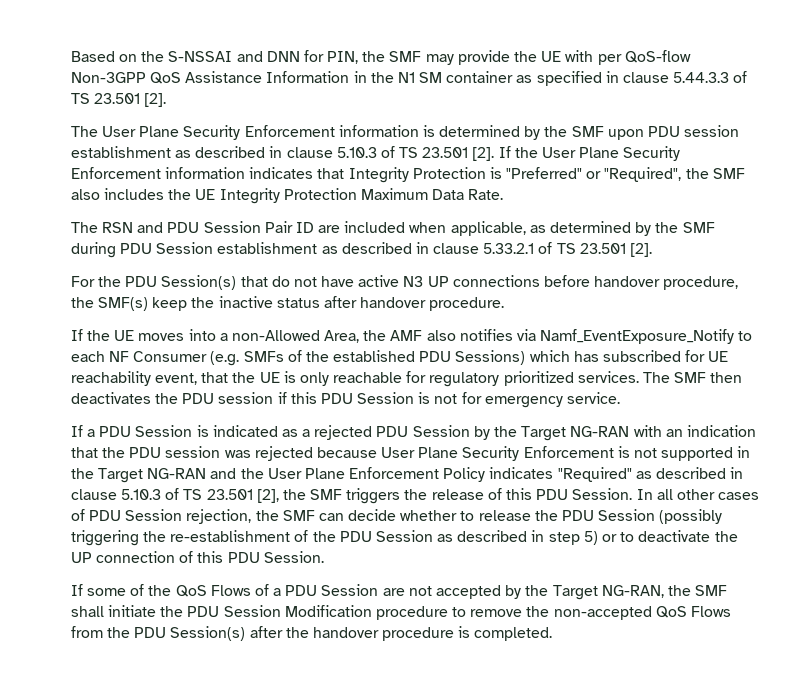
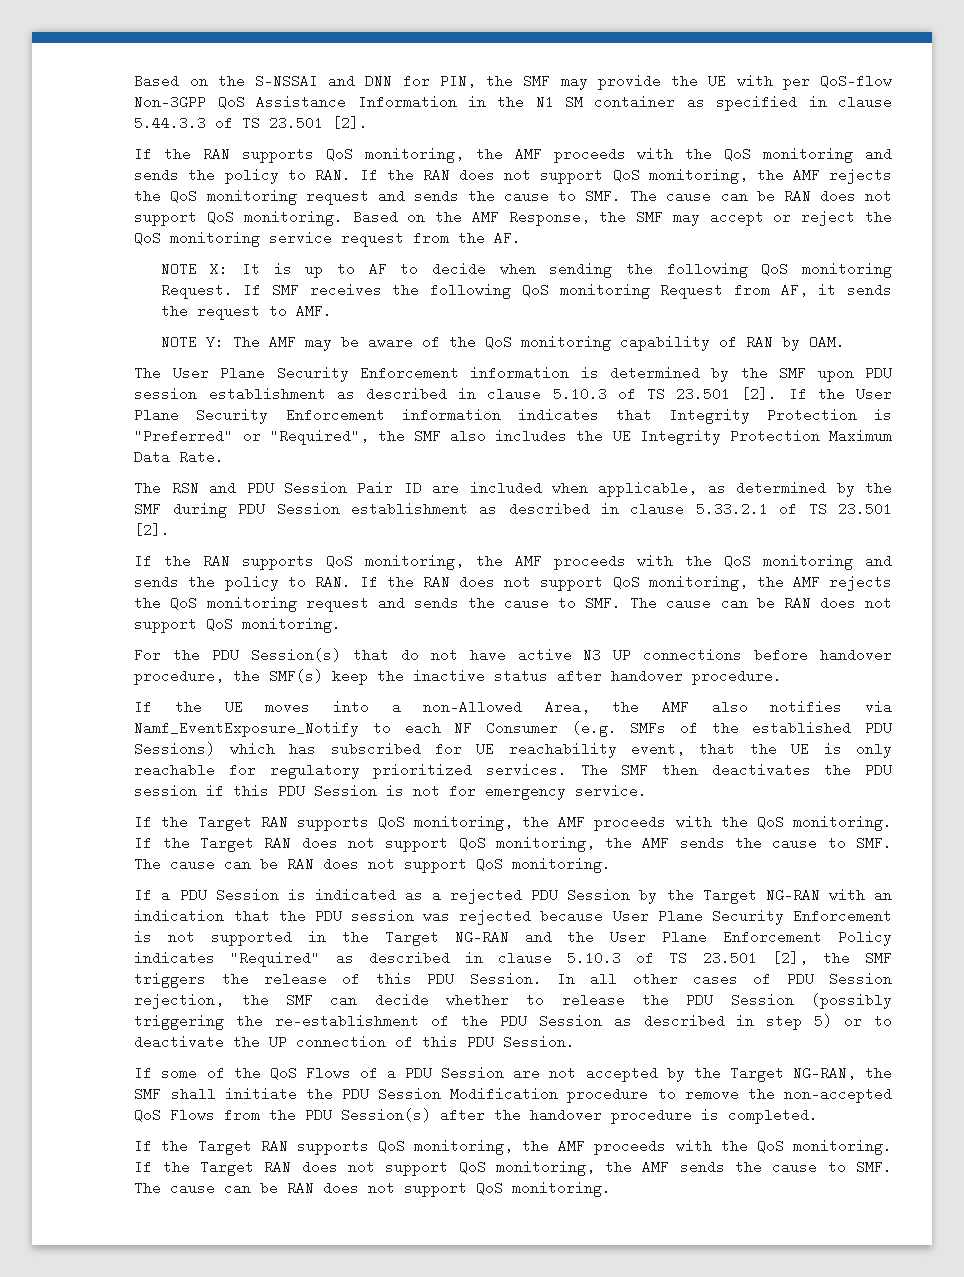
(167, 100) none -> [134,147,893,163] [134,168,892,184] [134,189,893,205] [134,210,892,226] [134,231,522,247] [160,262,893,278] [160,283,892,299] [160,304,332,320] [160,335,845,351] // If the RAN supports QoS monitoring, the AMF proceeds with the QoS monitoring and sends the policy to RAN. If the RAN does not support QoS monitoring, the AMF rejects the QoS monitoring request and sends the cause to SMF. The cause can be RAN does not support QoS monitoring. Based on the AMF Response, the SMF may accept or reject the QoS monitoring service request from the AF. // NOTE X: It is up to AF to decide when sending the following QoS monitoring Request. If SMF receives the following QoS monitoring Request from AF, it sends the request to AMF. // NOTE Y: The AMF may be aware of the QoS monitoring capability of RAN by OAM.
(652, 250) none -> [134,554,893,570] [134,575,892,591] [134,596,893,612] [134,617,342,633] // If the RAN supports QoS monitoring, the AMF proceeds with the QoS monitoring and sends the policy to RAN. If the RAN does not support QoS monitoring, the AMF rejects the QoS monitoring request and sends the cause to SMF. The cause can be RAN does not support QoS monitoring.
(620, 398) none -> [134,815,892,831] [134,836,892,852] [134,857,612,873] // If the Target RAN supports QoS monitoring, the AMF proceeds with the QoS monitoring. If the Target RAN does not support QoS monitoring, the AMF sends the cause to SMF. The cause can be RAN does not support QoS monitoring.
(553, 634) none -> [134,1139,892,1155] [134,1160,892,1176] [134,1181,612,1197] // If the Target RAN supports QoS monitoring, the AMF proceeds with the QoS monitoring. If the Target RAN does not support QoS monitoring, the AMF sends the cause to SMF. The cause can be RAN does not support QoS monitoring.

